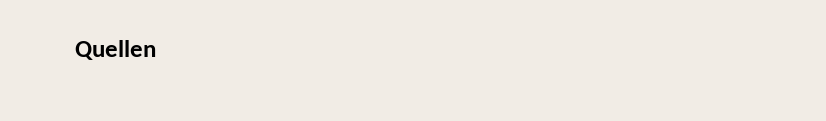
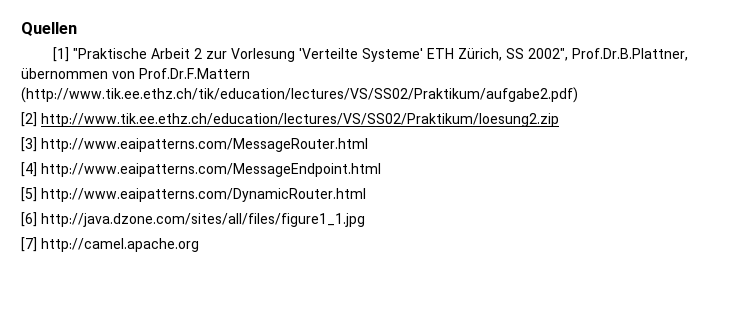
(156, 50) none -> [53,47,689,62] [21,68,250,79] [21,87,578,103] [21,112,559,127] [21,137,368,152] [21,162,381,177] [21,187,366,202] [21,212,365,227] [21,237,199,252] // [1] "Praktische Arbeit 2 zur Vorlesung 'Verteilte Systeme' ETH Zürich, SS 2002", Prof.Dr.B.Plattner, übernommen von Prof.Dr.F.Mattern (http://www.tik.ee.ethz.ch/tik/education/lectures/VS/SS02/Praktikum/aufgabe2.pdf) // [2] http://www.tik.ee.ethz.ch/education/lectures/VS/SS02/Praktikum/loesung2.zip // [3] http://www.eaipatterns.com/MessageRouter.html // [4] http://www.eaipatterns.com/MessageEndpoint.html // [5] http://www.eaipatterns.com/DynamicRouter.html // [6] http://java.dzone.com/sites/all/files/figure1_1.jpg // [7] http://camel.apache.org

